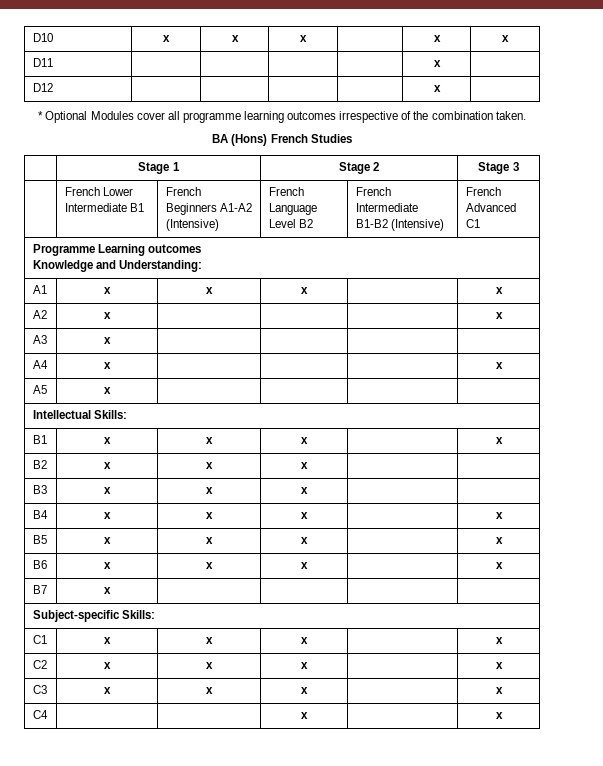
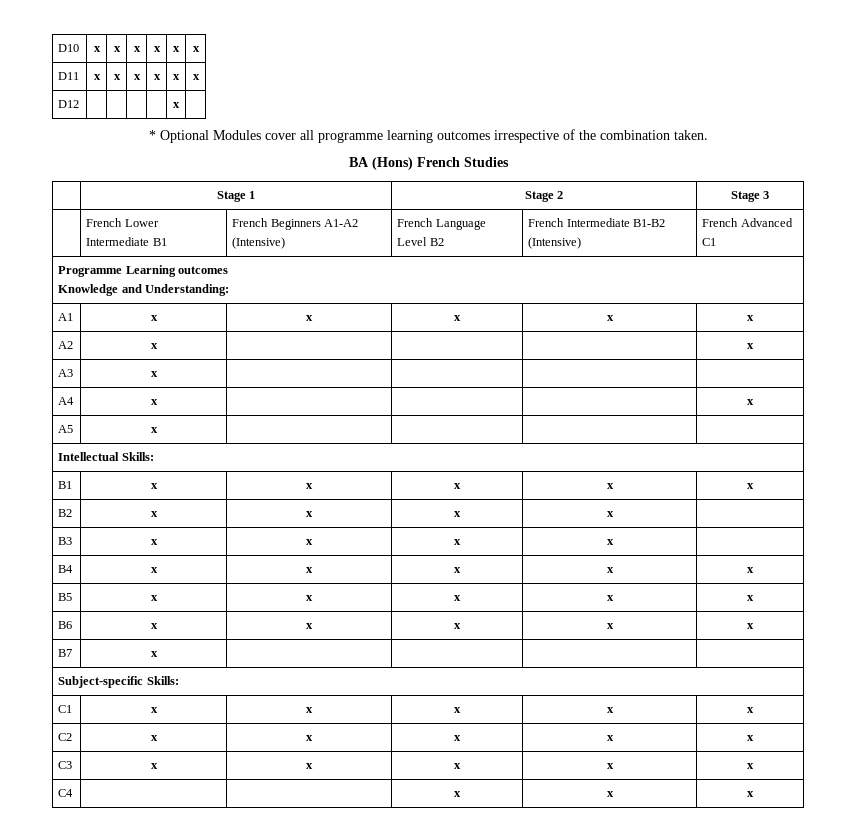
(307, 38) none -> [153,46,161,52] x
[433,60,441,67] | | | | x | -> [93,74,101,80] [113,74,121,80] [133,74,141,80] [153,74,161,80] [173,74,180,80] [192,74,200,80] x | x | x | x | x | x
(308, 290) none -> [606,315,614,321] x
(308, 440) none -> [606,483,614,489] x
(308, 465) none -> [606,511,614,517] x
(308, 490) none -> [606,539,614,545] x
(308, 515) none -> [606,567,614,573] x
(308, 540) none -> [606,595,614,601] x
(308, 565) none -> [606,623,614,629] x
(308, 640) none -> [606,707,614,713] x
(308, 665) none -> [606,735,614,741] x
(308, 690) none -> [606,763,614,769] x
(308, 715) none -> [606,791,614,797] x

